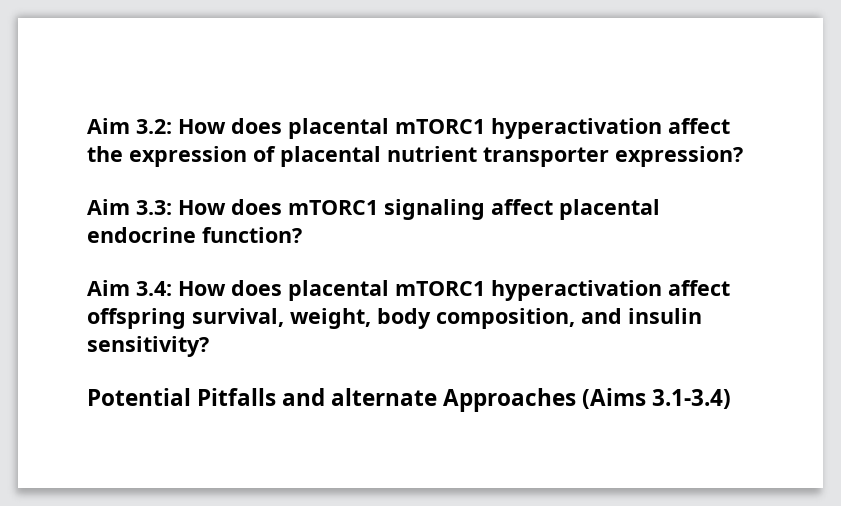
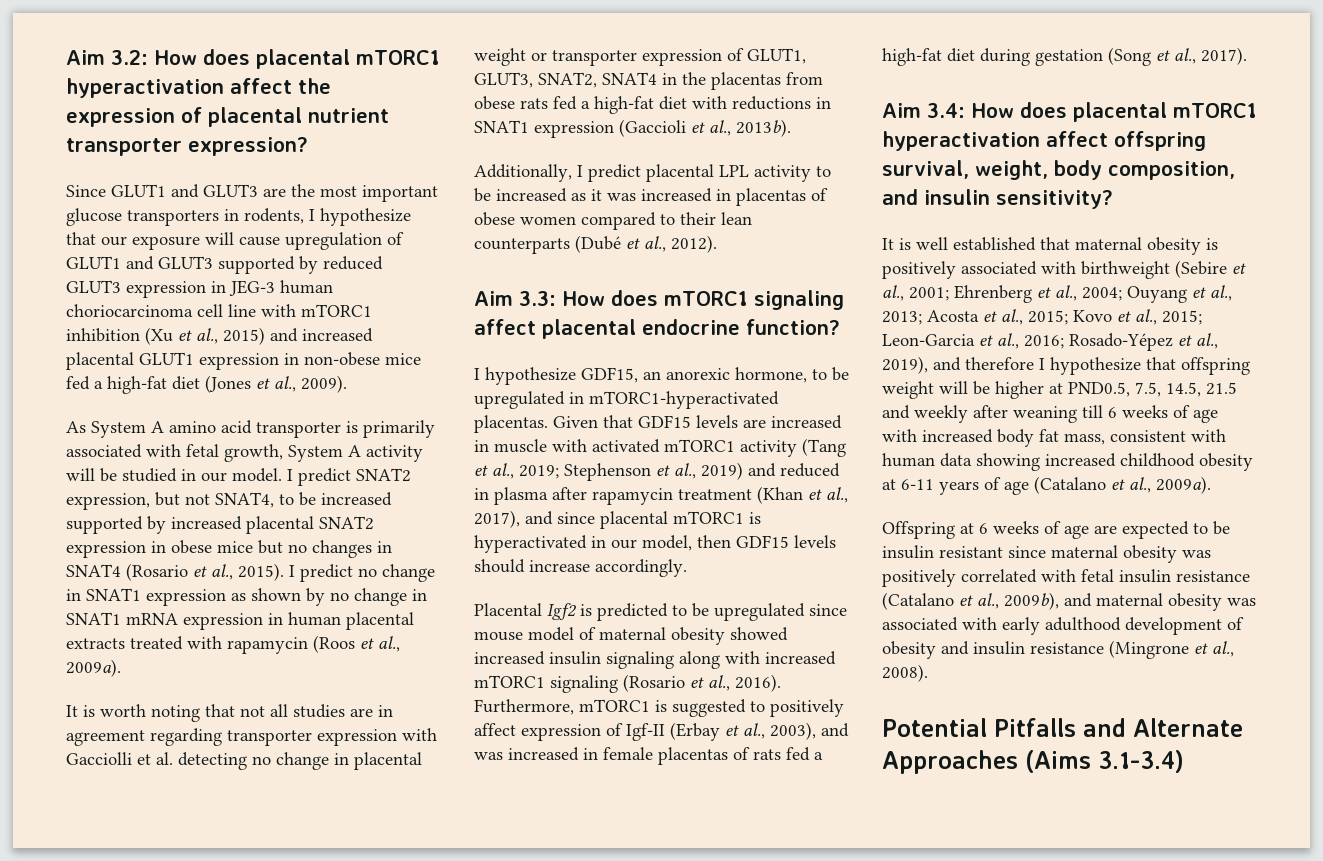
(743, 156) none -> [66,184,438,202] [66,208,411,226] [66,232,404,250] [66,256,383,274] [66,280,333,298] [66,304,372,317] [66,327,373,345] [66,352,421,370] [66,375,347,394] [66,420,435,438] [66,444,423,462] [66,468,411,486] [66,492,392,510] [66,516,374,534] [66,540,392,558] [66,563,435,582] [66,588,427,606] [66,612,414,630] [66,635,400,654] [66,659,121,677] [66,704,393,722] [66,728,437,746] [66,752,422,770] [474,48,806,66] [474,72,823,90] [474,96,831,114] [474,119,791,138] [474,164,831,182] [474,188,828,206] [474,212,752,230] [474,235,717,254] // Since GLUT1 and GLUT3 are the most important glucose transporters in rodents, I hypothesize that our exposure will cause upregulation of GLUT1 and GLUT3 supported by reduced GLUT3 expression in JEG-3 human choriocarcinoma cell line with mTORC1 inhibition (Xu et al., 2015) and increased placental GLUT1 expression in non-obese mice fed a high-fat diet (Jones et al., 2009). // As System A amino acid transporter is primarily associated with fetal growth, System A activity will be studied in our model. I predict SNAT2 expression, but not SNAT4, to be increased supported by increased placental SNAT2 expression in obese mice but no changes in SNAT4 (Rosario et al., 2015). I predict no change in SNAT1 expression as shown by no change in SNAT1 mRNA expression in human placental extracts treated with rapamycin (Roos et al., 2009a). // It is worth noting that not all studies are in agreement regarding transporter expression with Gacciolli et al. detecting no change in placental weight or transporter expression of GLUT1, GLUT3, SNAT2, SNAT4 in the placentas from obese rats fed a high-fat diet with reductions in SNAT1 expression (Gaccioli et al., 2013b). // Additionally, I predict placental LPL activity to be increased as it was increased in placentas of obese women compared to their lean counterparts (Dubé et al., 2012).
(302, 235) none -> [474,367,849,385] [474,391,779,409] [474,415,842,433] [474,438,846,457] [474,462,840,481] [474,486,848,505] [474,510,761,529] [474,535,836,553] [474,559,687,577] [474,603,847,621] [474,627,788,645] [474,651,836,669] [474,674,781,693] [474,699,844,717] [474,722,849,741] [474,747,823,765] [882,47,1247,66] // I hypothesize GDF15, an anorexic hormone, to be upregulated in mTORC1-hyperactivated placentas. Given that GDF15 levels are increased in muscle with activated mTORC1 activity (Tang et al., 2019; Stephenson et al., 2019) and reduced in plasma after rapamycin treatment (Khan et al., 2017), and since placental mTORC1 is hyperactivated in our model, then GDF15 levels should increase accordingly. // Placental Igf2 is predicted to be upregulated since mouse model of maternal obesity showed increased insulin signaling along with increased mTORC1 signaling (Rosario et al., 2016). Furthermore, mTORC1 is suggested to positively affect expression of Igf-II (Erbay et al., 2003), and was increased in female placentas of rats fed a high-fat diet during gestation (Song et al., 2017).
(209, 346) none -> [882,237,1218,255] [882,260,1246,279] [882,285,1232,303] [882,309,1202,325] [882,333,1218,351] [882,356,1250,375] [882,381,1237,399] [882,405,1218,423] [882,429,1226,447] [882,453,1253,471] [882,476,1211,495] [882,521,1230,539] [882,545,1211,563] [882,569,1250,587] [882,592,1256,611] [882,617,1244,635] [882,640,1234,659] [882,664,928,682] // It is well established that maternal obesity is positively associated with birthweight (Sebire et al., 2001; Ehrenberg et al., 2004; Ouyang et al., 2013; Acosta et al., 2015; Kovo et al., 2015; Leon-Garcia et al., 2016; Rosado-Yépez et al., 2019), and therefore I hypothesize that offspring weight will be higher at PND0.5, 7.5, 14.5, 21.5 and weekly after weaning till 6 weeks of age with increased body fat mass, consistent with human data showing increased childhood obesity at 6-11 years of age (Catalano et al., 2009a). // Offspring at 6 weeks of age are expected to be insulin resistant since maternal obesity was positively correlated with fetal insulin resistance (Catalano et al., 2009b), and maternal obesity was associated with early adulthood development of obesity and insulin resistance (Mingrone et al., 2008).
[331,388,438,406] alternate -> [1133,718,1243,737] Alternate

